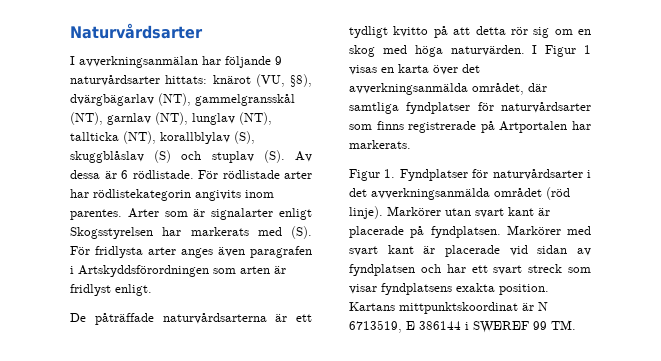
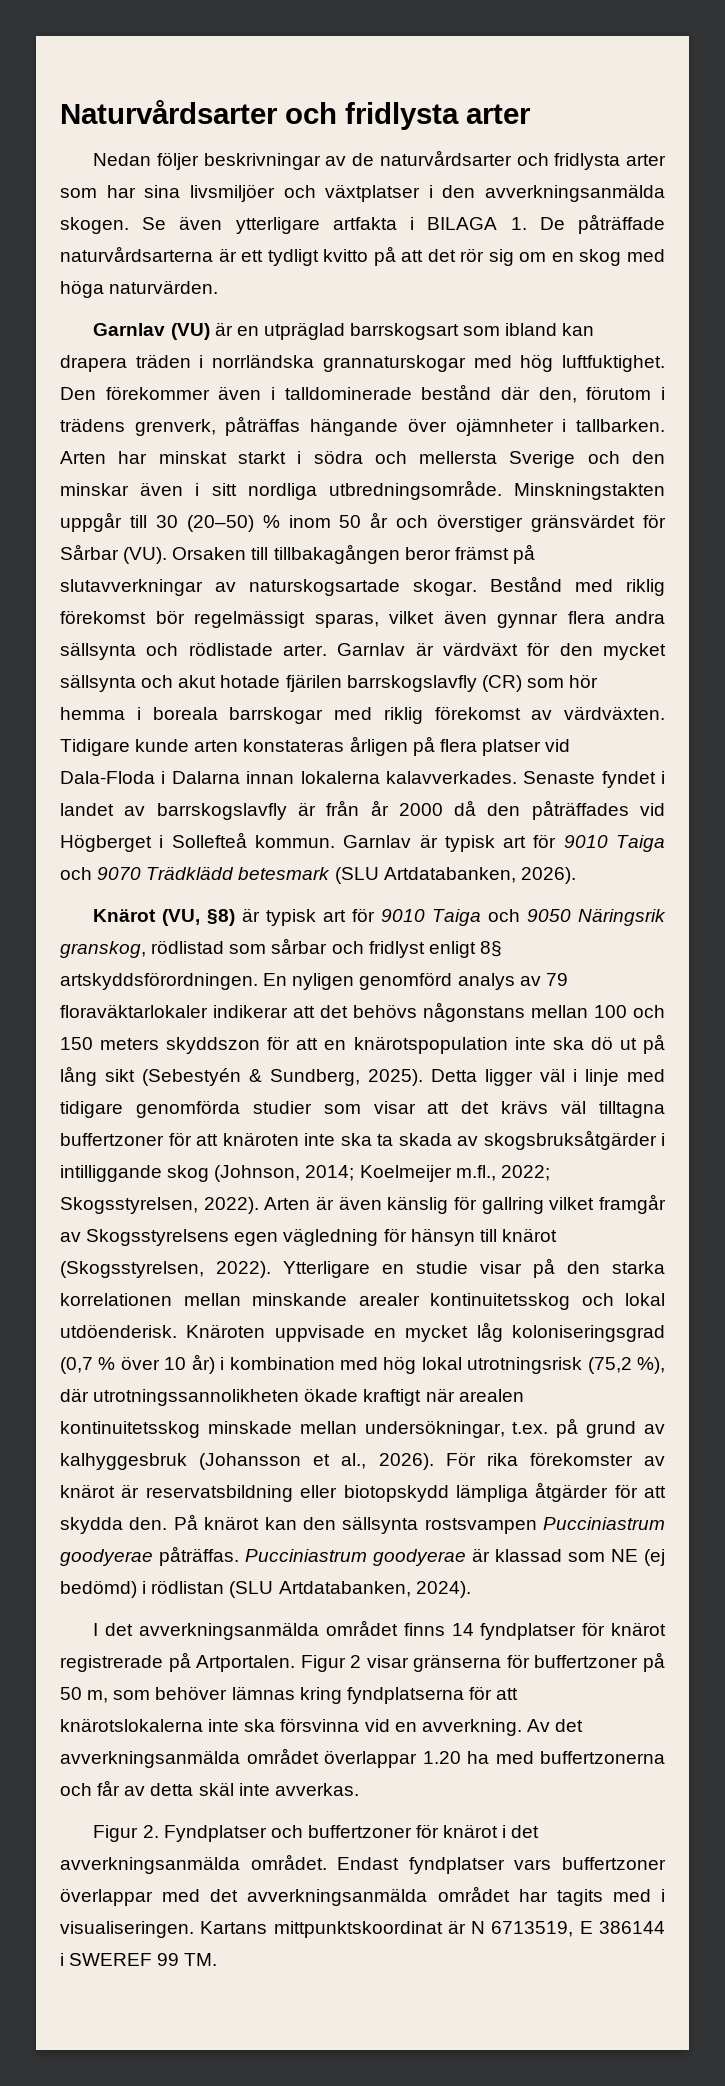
[70,56,282,68] [70,74,312,87] [70,93,295,106] [70,112,272,125] [70,131,255,144] [70,150,312,163] [70,170,312,179] [70,189,274,201] [70,208,312,220] [70,226,312,239] [70,246,312,258] [70,265,286,277] [70,284,152,296] // I avverkningsanmälan har följande 9 naturvårdsarter hittats: knärot (VU, §8), dvärgbägarlav (NT), gammelgransskål (NT), garnlav (NT), lunglav (NT), tallticka (NT), korallblylav (S), skuggblåslav (S) och stuplav (S). Av dessa är 6 rödlistade. För rödlistade arter har rödlistekategorin angivits inom parentes. Arter som är signalarter enligt Skogsstyrelsen har markerats med (S). För fridlysta arter anges även paragrafen i Artskyddsförordningen som arten är fridlyst enligt. // -> [285,102,531,130] [93,150,667,170] [60,184,665,202] [60,216,527,234] och fridlysta arter // Nedan följer beskrivningar av de naturvårdsarter och fridlysta arter som har sina livsmiljöer och växtplatser i den avverkningsanmälda skogen. Se även ytterligare artfakta i BILAGA 1.
[475,26,506,35] detta -> [427,249,456,262] det
[532,45,591,57] [349,64,480,75] [349,83,547,95] [349,102,591,114] [349,121,591,133] [349,140,411,149] [349,169,591,181] [349,187,570,200] [349,206,550,219] [349,225,591,238] [349,245,591,257] [349,264,591,276] [349,283,549,295] I Figur 1 visas en karta över det avverkningsanmälda området, där samtliga fyndplatser för naturvårdsarter som finns registrerade på Artportalen har markerats. // Figur 1. Fyndplatser för naturvårdsarter i det avverkningsanmälda området (röd linje). Markörer utan svart kant är placerade på fyndplatsen. Markörer med svart kant är placerade vid sidan av fyndplatsen och har ett svart streck som visar fyndplatsens exakta position. -> [93,322,595,340] [60,354,665,372] [60,384,665,403] [60,416,665,436] [60,450,665,468] [60,480,665,500] [60,512,666,532] [60,544,535,564] [60,576,665,596] [60,610,665,628] [60,642,666,660] [60,674,599,692] [60,706,665,724] [60,736,571,756] [60,771,665,788] [60,800,665,820] [60,832,665,852] [60,866,576,884] [93,908,667,926] [60,938,502,958] [60,972,568,990] [60,1002,665,1022] [60,1034,665,1054] [60,1066,665,1086] [60,1100,666,1118] [60,1130,665,1150] [60,1165,550,1182] [60,1194,667,1214] [60,1228,557,1246] [60,1258,665,1278] [60,1293,665,1310] [60,1322,665,1342] [60,1354,665,1374] [60,1388,524,1406] [60,1418,666,1438] [60,1452,665,1470] [60,1482,666,1502] [60,1514,665,1534] [60,1546,665,1566] [60,1580,471,1598] [93,1620,667,1640] [60,1652,665,1672] [60,1686,519,1704] [60,1718,584,1736] [60,1748,665,1768] [60,1780,359,1796] [93,1824,540,1842] [60,1854,667,1874] [60,1886,665,1906] [60,1921,194,1938] // Garnlav (VU) är en utpräglad barrskogsart som ibland kan drapera träden i norrländska grannaturskogar med hög luftfuktighet. Den förekommer även i talldominerade bestånd där den, förutom i trädens grenverk, påträffas hängande över ojämnheter i tallbarken. Arten har minskat starkt i södra och mellersta Sverige och den minskar även i sitt nordliga utbredningsområde. Minskningstakten uppgår till 30 (20–50) % inom 50 år och överstiger gränsvärdet för Sårbar (VU). Orsaken till tillbakagången beror främst på slutavverkningar av naturskogsartade skogar. Bestånd med riklig förekomst bör regelmässigt sparas, vilket även gynnar flera andra sällsynta och rödlistade arter. Garnlav är värdväxt för den mycket sällsynta och akut hotade fjärilen barrskogslavfly (CR) som hör hemma i boreala barrskogar med riklig förekomst av värdväxten. Tidigare kunde arten konstateras årligen på flera platser vid Dala-Floda i Dalarna innan lokalerna kalavverkades. Senaste fyndet i landet av barrskogslavfly är från år 2000 då den påträffades vid Högberget i Sollefteå kommun. Garnlav är typisk art för 9010 Taiga och 9070 Trädklädd betesmark (SLU Artdatabanken, 2026). // Knärot (VU, §8) är typisk art för 9010 Taiga och 9050 Näringsrik granskog, rödlistad som sårbar och fridlyst enligt 8§ artskyddsförordningen. En nyligen genomförd analys av 79 floraväktarlokaler indikerar att det behövs någonstans mellan 100 och 150 meters skyddszon för att en knärotspopulation inte ska dö ut på lång sikt (Sebestyén & Sundberg, 2025). Detta ligger väl i linje med tidigare genomförda studier som visar att det krävs väl tilltagna buffertzoner för att knäroten inte ska ta skada av skogsbruksåtgärder i intilliggande skog (Johnson, 2014; Koelmeijer m.fl., 2022; Skogsstyrelsen, 2022). Arten är även känslig för gallring vilket framgår av Skogsstyrelsens egen vägledning för hänsyn till knärot (Skogsstyrelsen, 2022). Ytterligare en studie visar på den starka korrelationen mellan minskande arealer kontinuitetsskog och lokal utdöenderisk. Knäroten uppvisade en mycket låg koloniseringsgrad (0,7 % över 10 år) i kombination med hög lokal utrotningsrisk (75,2 %), där utrotningssannolikheten ökade kraftigt när arealen kontinuitetsskog minskade mellan undersökningar, t.ex. på grund av kalhyggesbruk (Johansson et al., 2026). För rika förekomster av knärot är reservatsbildning eller biotopskydd lämpliga åtgärder för att skydda den. På knärot kan den sällsynta rostsvampen Pucciniastrum goodyerae påträffas. Pucciniastrum goodyerae är klassad som NE (ej bedömd) i rödlistan (SLU Artdatabanken, 2024). // I det avverkningsanmälda området finns 14 fyndplatser för knärot registrerade på Artportalen. Figur 2 visar gränserna för buffertzoner på 50 m, som behöver lämnas kring fyndplatserna för att knärotslokalerna inte ska försvinna vid en avverkning. Av det avverkningsanmälda området överlappar 1.20 ha med buffertzonerna och får av detta skäl inte avverkas. // Figur 2. Fyndplatser och buffertzoner för knärot i det avverkningsanmälda området. Endast fyndplatser vars buffertzoner överlappar med det avverkningsanmälda området har tagits med i visualiseringen.

